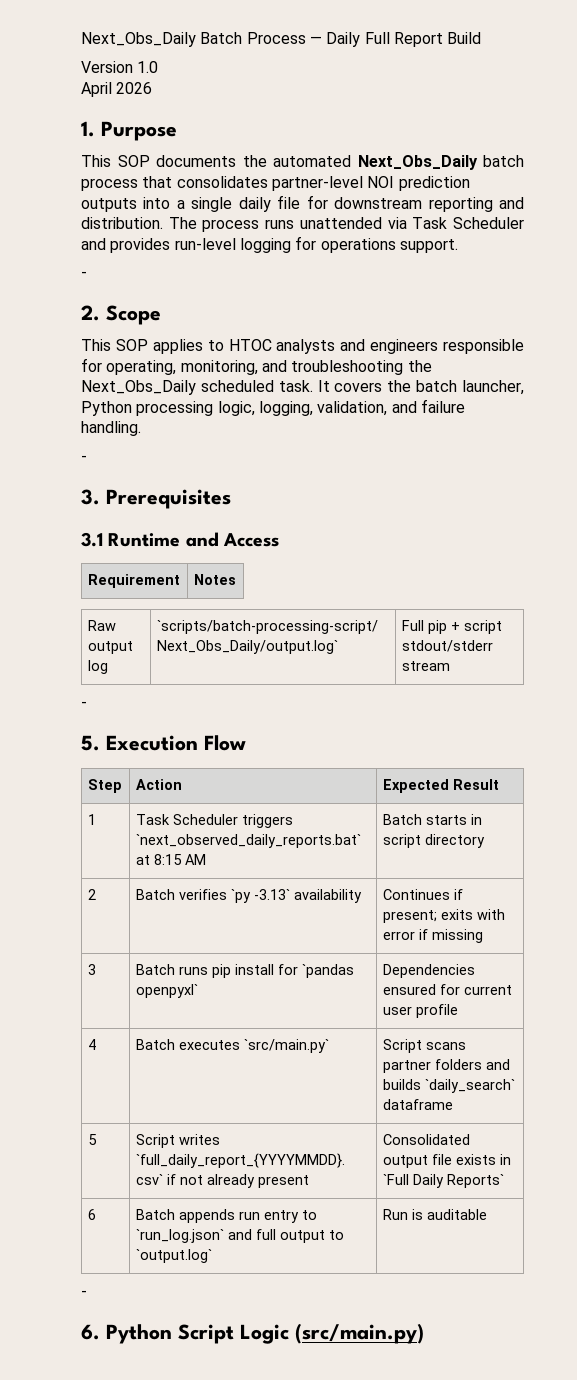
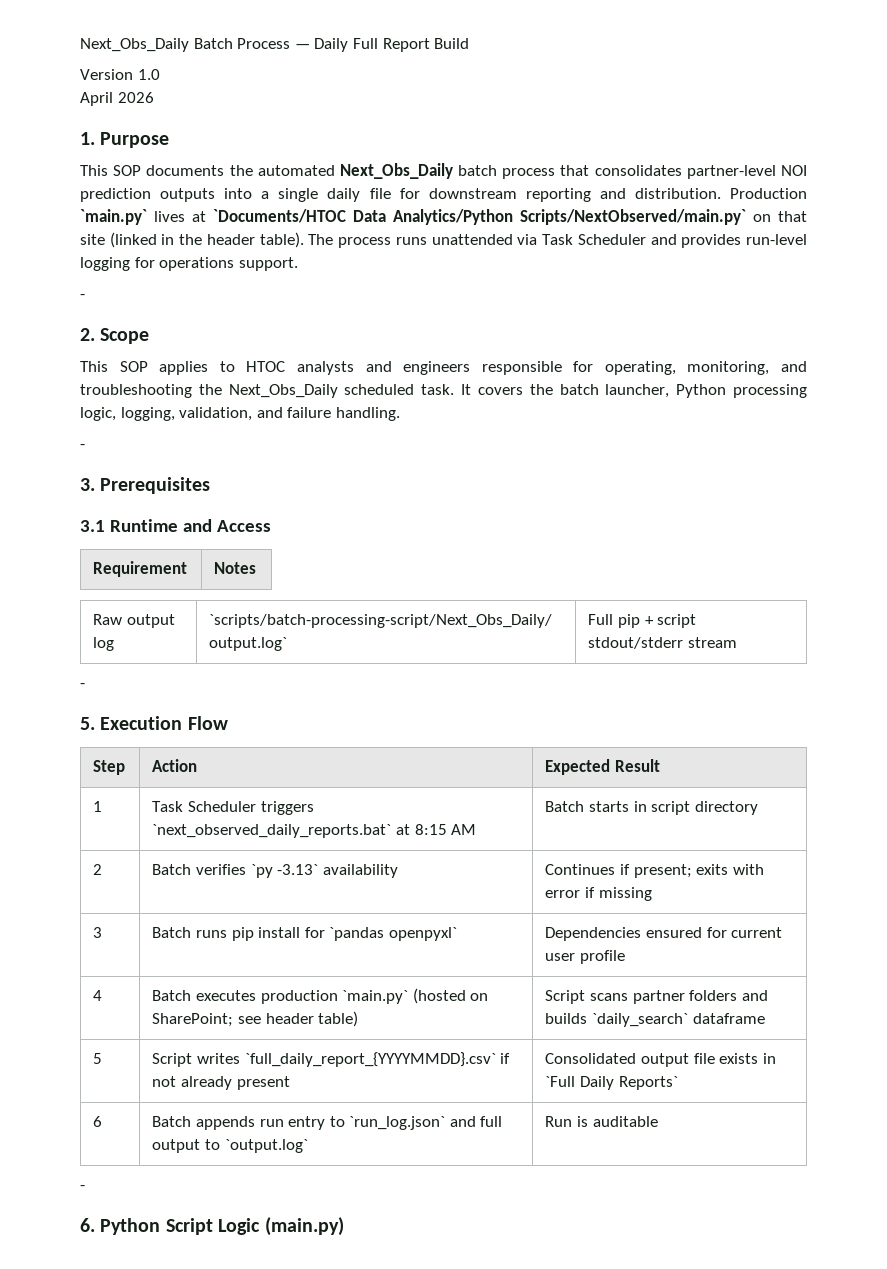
(163, 223) none -> [729,188,807,199] [80,209,807,225] [80,232,304,248] Production `main.py` lives at `Documents/HTOC Data Analytics/Python Scripts/NextObserved/main.py` on that site (linked in the header table).
[243,1039,329,1053] `src/main.py` -> [260,988,489,1004] [152,1011,359,1027] production `main.py` (hosted on SharePoint; see header table)
[295,1323,424,1344] (src/main.py) -> [264,1217,344,1236] (main.py)

